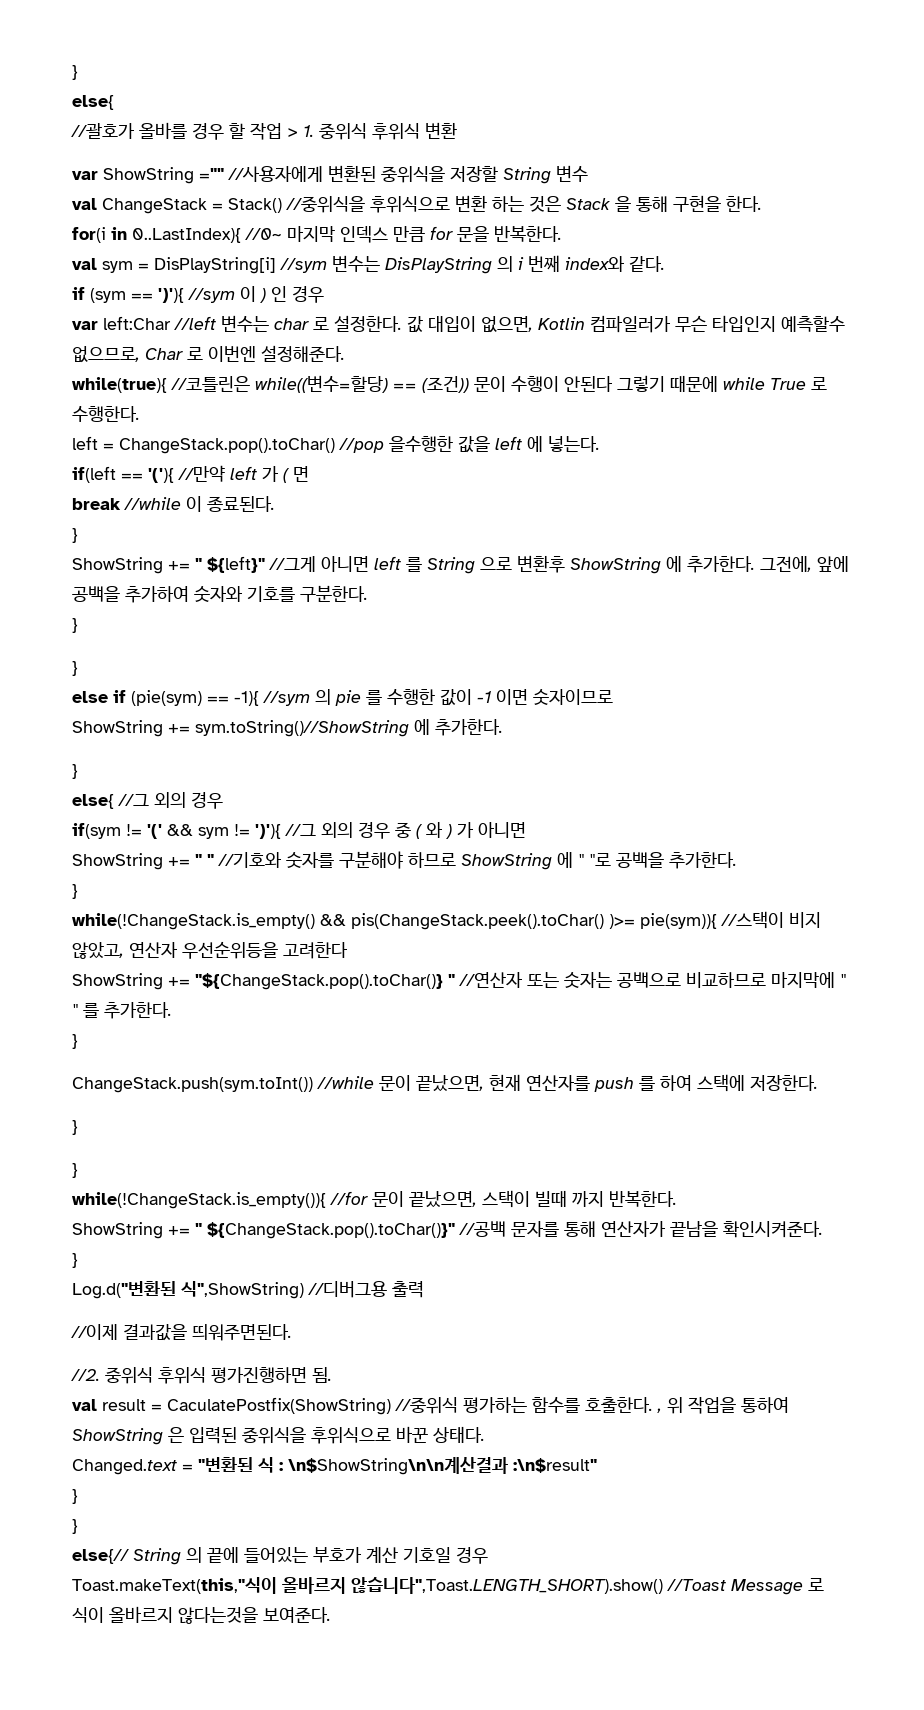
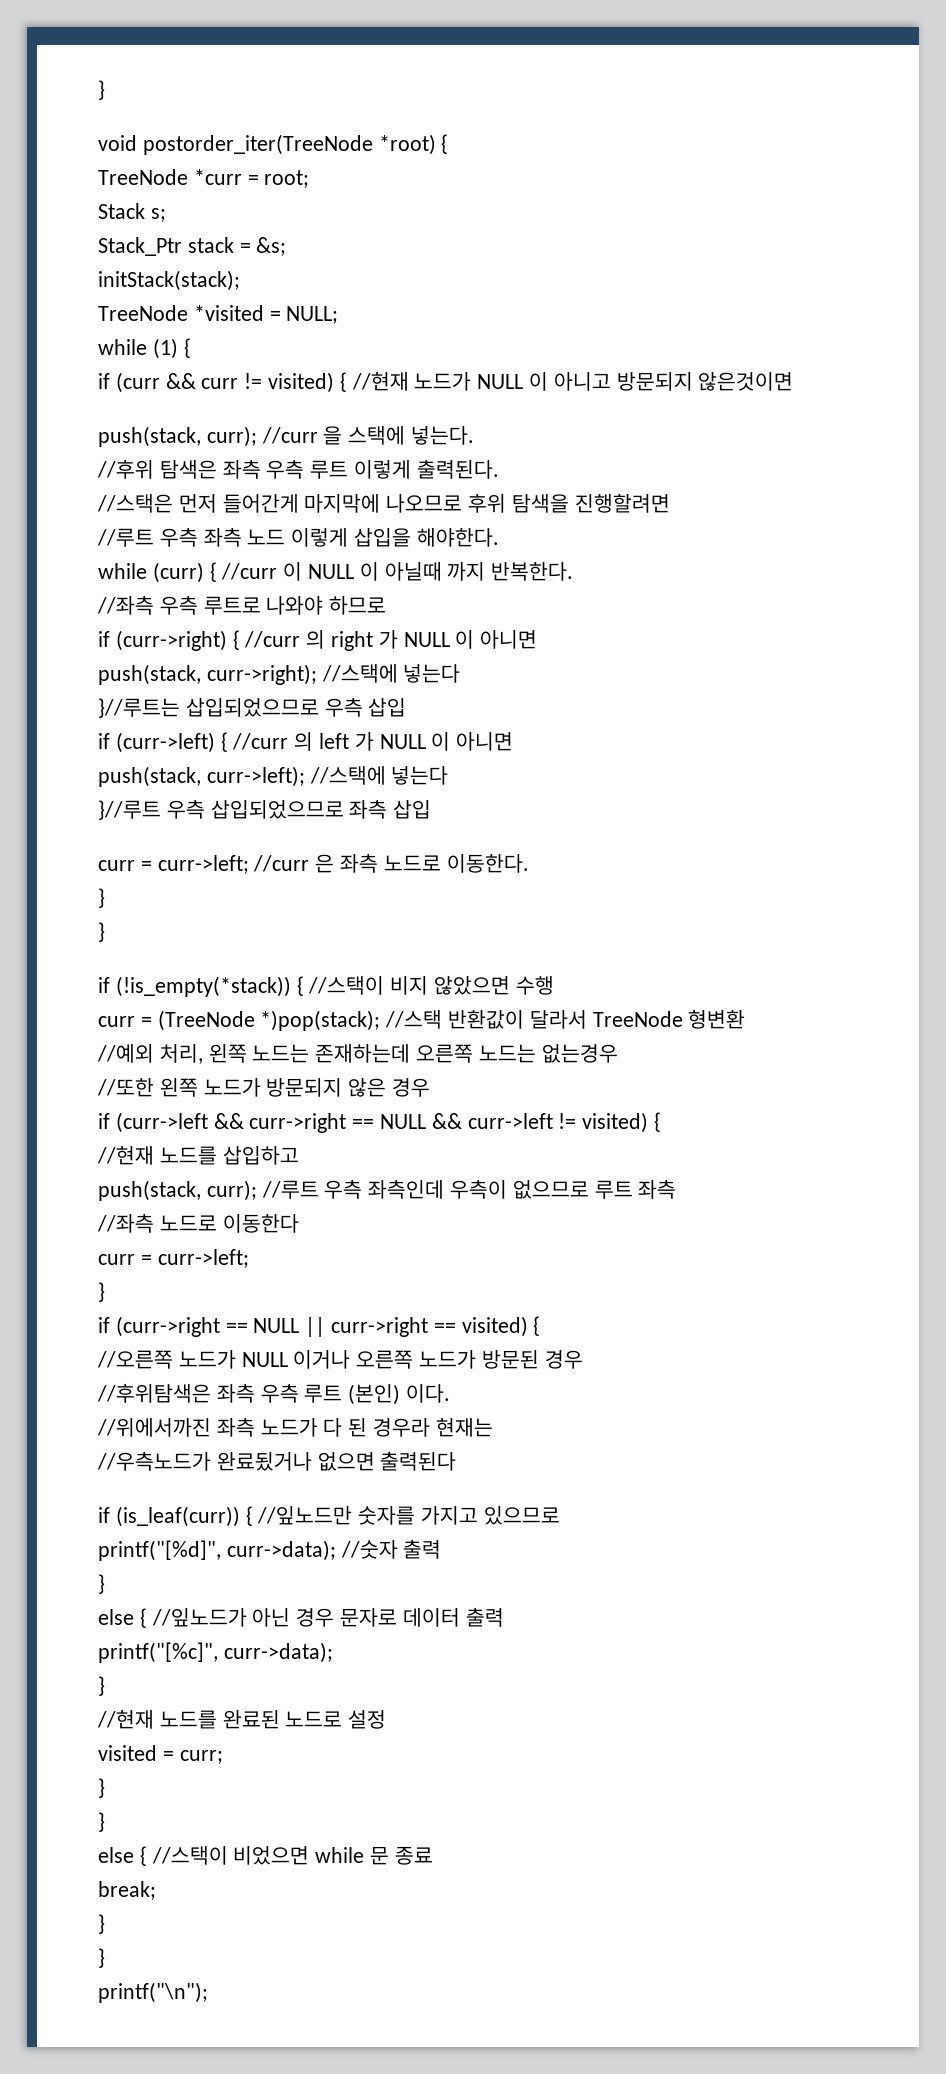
[72,65,78,80] [72,95,114,110] [71,122,457,140] [72,165,588,184] [72,195,762,214] [72,226,562,243] [72,255,665,274] [72,286,324,303] [72,315,845,333] [72,345,345,363] [72,375,827,393] [72,406,140,422] [72,436,600,454] [72,465,309,483] [72,496,275,512] [72,528,78,543] [72,555,849,574] [72,585,368,603] [72,618,78,633] [72,661,78,676] [72,689,613,706] [72,719,503,737] [72,764,78,779] [72,792,223,809] [72,822,526,839] [72,851,737,870] [72,884,78,899] [72,911,821,930] [72,941,348,959] [72,972,846,990] [72,1002,172,1019] [72,1034,78,1049] [72,1074,818,1093] [72,1120,78,1135] [72,1163,78,1178] [72,1190,677,1209] [72,1221,823,1239] [72,1253,78,1268] [72,1281,424,1299] [71,1324,292,1341] [71,1367,332,1384] [72,1396,789,1415] [72,1426,485,1445] [72,1457,597,1475] [72,1489,78,1504] [72,1519,78,1534] [72,1546,488,1565] [72,1577,824,1595] [72,1606,331,1624] } // else{ // //괄호가 올바를 경우 할 작업 > 1. 중위식 후위식 변환 // var ShowString ="" //사용자에게 변환된 중위식을 저장할 String 변수 // val ChangeStack = Stack() //중위식을 후위식으로 변환 하는 것은 Stack 을 통해 구현을 한다. // for(i in 0..LastIndex){ //0~ 마지막 인덱스 만큼 for 문을 반복한다. // val sym = DisPlayString[i] //sym 변수는 DisPlayString 의 i 번째 index와 같다. // if (sym == ')'){ //sym 이 ) 인 경우 // var left:Char //left 변수는 char 로 설정한다. 값 대입이 없으면, Kotlin 컴파일러가 무슨 타입인지 예측할수 없으므로, Char 로 이번엔 설정해준다. // while(true){ //코틀린은 while((변수=할당) == (조건)) 문이 수행이 안된다 그렇기 때문에 while True 로 수행한다. // left = ChangeStack.pop().toChar() //pop 을수행한 값을 left 에 넣는다. // if(left == '('){ //만약 left 가 ( 면 // break //while 이 종료된다. // } // ShowString += " ${left}" //그게 아니면 left 를 String 으로 변환후 ShowString 에 추가한다. 그전에, 앞에 공백을 추가하여 숫자와 기호를 구분한다. // } // } // else if (pie(sym) == -1){ //sym 의 pie 를 수행한 값이 -1 이면 숫자이므로 // ShowString += sym.toString()//ShowString 에 추가한다. // } // else{ //그 외의 경우 // if(sym != '(' && sym != ')'){ //그 외의 경우 중 ( 와 ) 가 아니면 // ShowString += " " //기호와 숫자를 구분해야 하므로 ShowString 에 " "로 공백을 추가한다. // } // while(!ChangeStack.is_empty() && pis(ChangeStack.peek().toChar() )>= pie(sym)){ //스택이 비지 않았고, 연산자 우선순위등을 고려한다 // ShowString += "${ChangeStack.pop().toChar()} " //연산자 또는 숫자는 공백으로 비교하므로 마지막에 " " 를 추가한다. // } // ChangeStack.push(sym.toInt()) //while 문이 끝났으면, 현재 연산자를 push 를 하여 스택에 저장한다. // } // } // while(!ChangeStack.is_empty()){ //for 문이 끝났으면, 스택이 빌때 까지 반복한다. // ShowString += " ${ChangeStack.pop().toChar()}" //공백 문자를 통해 연산자가 끝남을 확인시켜준다. // } // Log.d("변환된 식",ShowString) //디버그용 출력 // //이제 결과값을 띄워주면된다. // //2. 중위식 후위식 평가진행하면 됨. // val result = CaculatePostfix(ShowString) //중위식 평가하는 함수를 호출한다. , 위 작업을 통하여 ShowString 은 입력된 중위식을 후위식으로 바꾼 상태다. // Changed.text = "변환된 식 : \n$ShowString\n\n계산결과 :\n$result" // } // } // else{// String 의 끝에 들어있는 부호가 계산 기호일 경우 // Toast.makeText(this,"식이 올바르지 않습니다",Toast.LENGTH_SHORT).show() //Toast Message 로 식이 올바르지 않다는것을 보여준다. -> [98,80,105,100] [98,134,449,155] [98,169,310,188] [98,203,166,222] [98,237,287,256] [98,270,240,291] [98,305,339,324] [98,338,191,359] [98,372,794,393] [98,426,475,447] [97,459,499,479] [97,493,670,513] [97,528,499,547] [98,562,574,583] [97,596,387,615] [98,630,538,651] [98,664,461,685] [98,698,407,718] [98,732,514,753] [98,766,449,787] [98,800,432,820] [98,854,529,874] [98,888,105,908] [98,922,105,942] [98,976,554,997] [98,1009,746,1031] [97,1044,618,1064] [97,1078,431,1097] [98,1112,662,1133] [97,1146,299,1165] [98,1180,677,1201] [97,1214,299,1233] [98,1249,249,1268] [98,1282,105,1302] [98,1316,541,1337] [97,1350,583,1369] [97,1383,451,1405] [97,1418,493,1437] [97,1451,457,1471] [98,1506,560,1527] [98,1539,442,1561] [98,1574,105,1594] [98,1607,504,1628] [98,1642,333,1663] [98,1676,105,1696] [97,1710,387,1729] [98,1745,223,1764] [98,1778,105,1798] [98,1812,105,1832] [98,1846,433,1866] [98,1881,156,1900] [98,1914,105,1934] [98,1948,105,1968] [98,1982,208,2003] } // void postorder_iter(TreeNode *root) { // TreeNode *curr = root; // Stack s; // Stack_Ptr stack = &s; // initStack(stack); // TreeNode *visited = NULL; // while (1) { // if (curr && curr != visited) { //현재 노드가 NULL 이 아니고 방문되지 않은것이면 // push(stack, curr); //curr 을 스택에 넣는다. // //후위 탐색은 좌측 우측 루트 이렇게 출력된다. // //스택은 먼저 들어간게 마지막에 나오므로 후위 탐색을 진행할려면 // //루트 우측 좌측 노드 이렇게 삽입을 해야한다. // while (curr) { //curr 이 NULL 이 아닐때 까지 반복한다. // //좌측 우측 루트로 나와야 하므로 // if (curr->right) { //curr 의 right 가 NULL 이 아니면 // push(stack, curr->right); //스택에 넣는다 // }//루트는 삽입되었으므로 우측 삽입 // if (curr->left) { //curr 의 left 가 NULL 이 아니면 // push(stack, curr->left); //스택에 넣는다 // }//루트 우측 삽입되었으므로 좌측 삽입 // curr = curr->left; //curr 은 좌측 노드로 이동한다. // } // } // if (!is_empty(*stack)) { //스택이 비지 않았으면 수행 // curr = (TreeNode *)pop(stack); //스택 반환값이 달라서 TreeNode 형변환 // //예외 처리, 왼쪽 노드는 존재하는데 오른쪽 노드는 없는경우 // //또한 왼쪽 노드가 방문되지 않은 경우 // if (curr->left && curr->right == NULL && curr->left != visited) { // //현재 노드를 삽입하고 // push(stack, curr); //루트 우측 좌측인데 우측이 없으므로 루트 좌측 // //좌측 노드로 이동한다 // curr = curr->left; // } // if (curr->right == NULL || curr->right == visited) { // //오른쪽 노드가 NULL 이거나 오른쪽 노드가 방문된 경우 // //후위탐색은 좌측 우측 루트 (본인) 이다. // //위에서까진 좌측 노드가 다 된 경우라 현재는 // //우측노드가 완료됬거나 없으면 출력된다 // if (is_leaf(curr)) { //잎노드만 숫자를 가지고 있으므로 // printf("[%d]", curr->data); //숫자 출력 // } // else { //잎노드가 아닌 경우 문자로 데이터 출력 // printf("[%c]", curr->data); // } // //현재 노드를 완료된 노드로 설정 // visited = curr; // } // } // else { //스택이 비었으면 while 문 종료 // break; // } // } // printf("\n");

